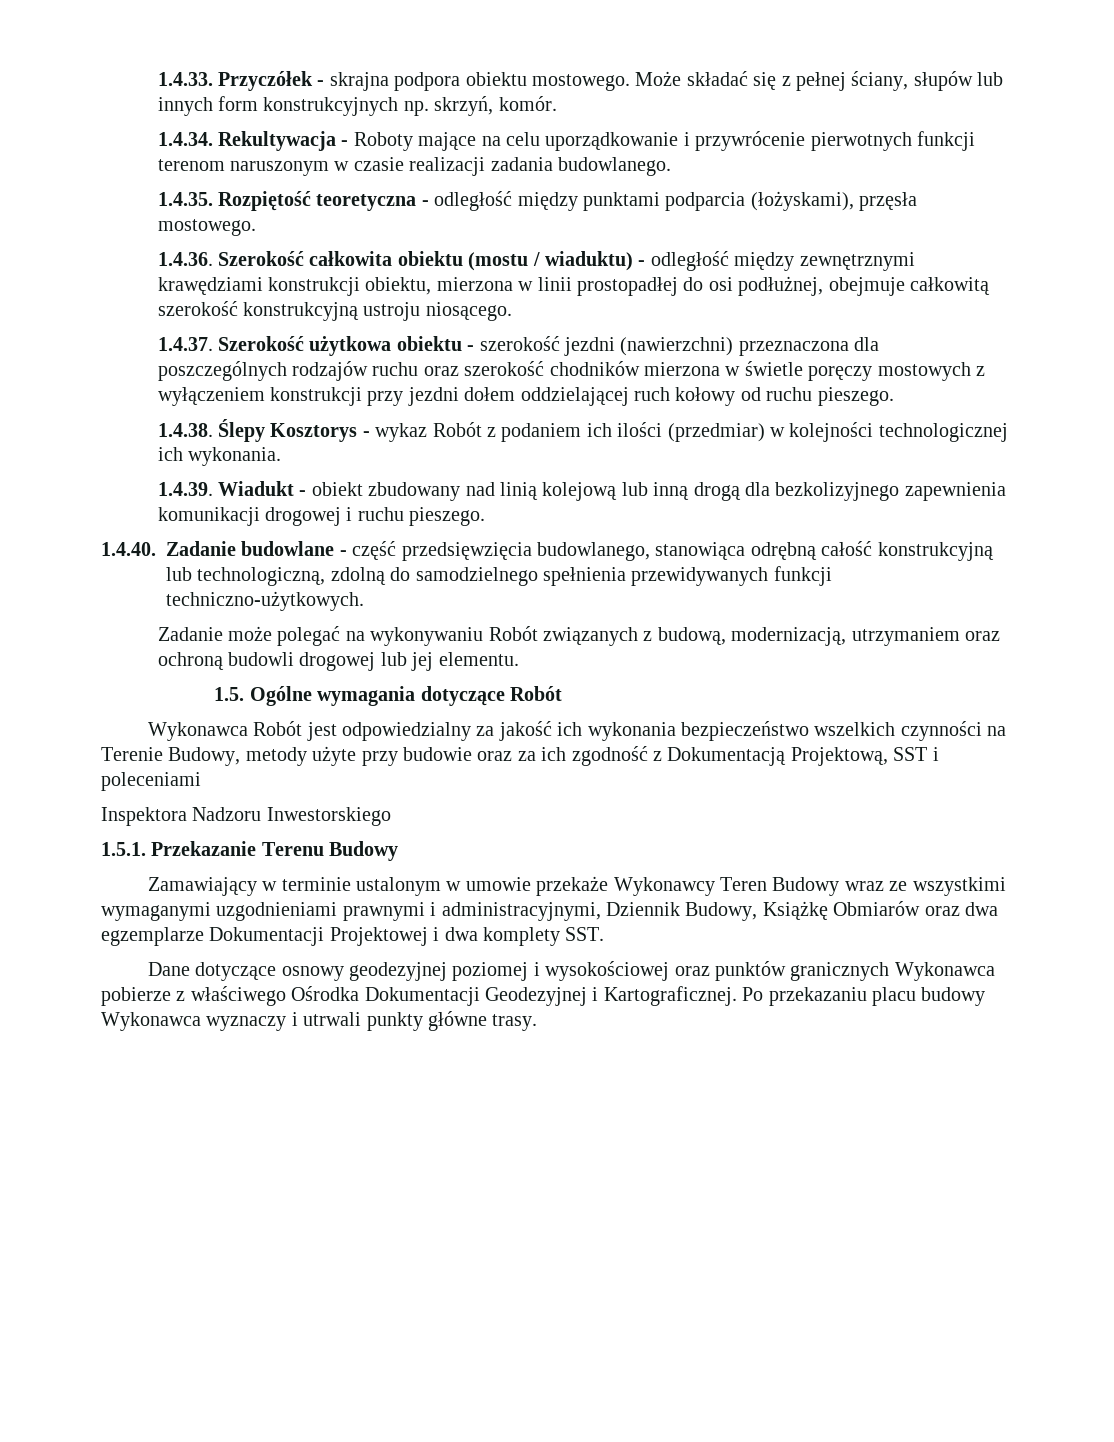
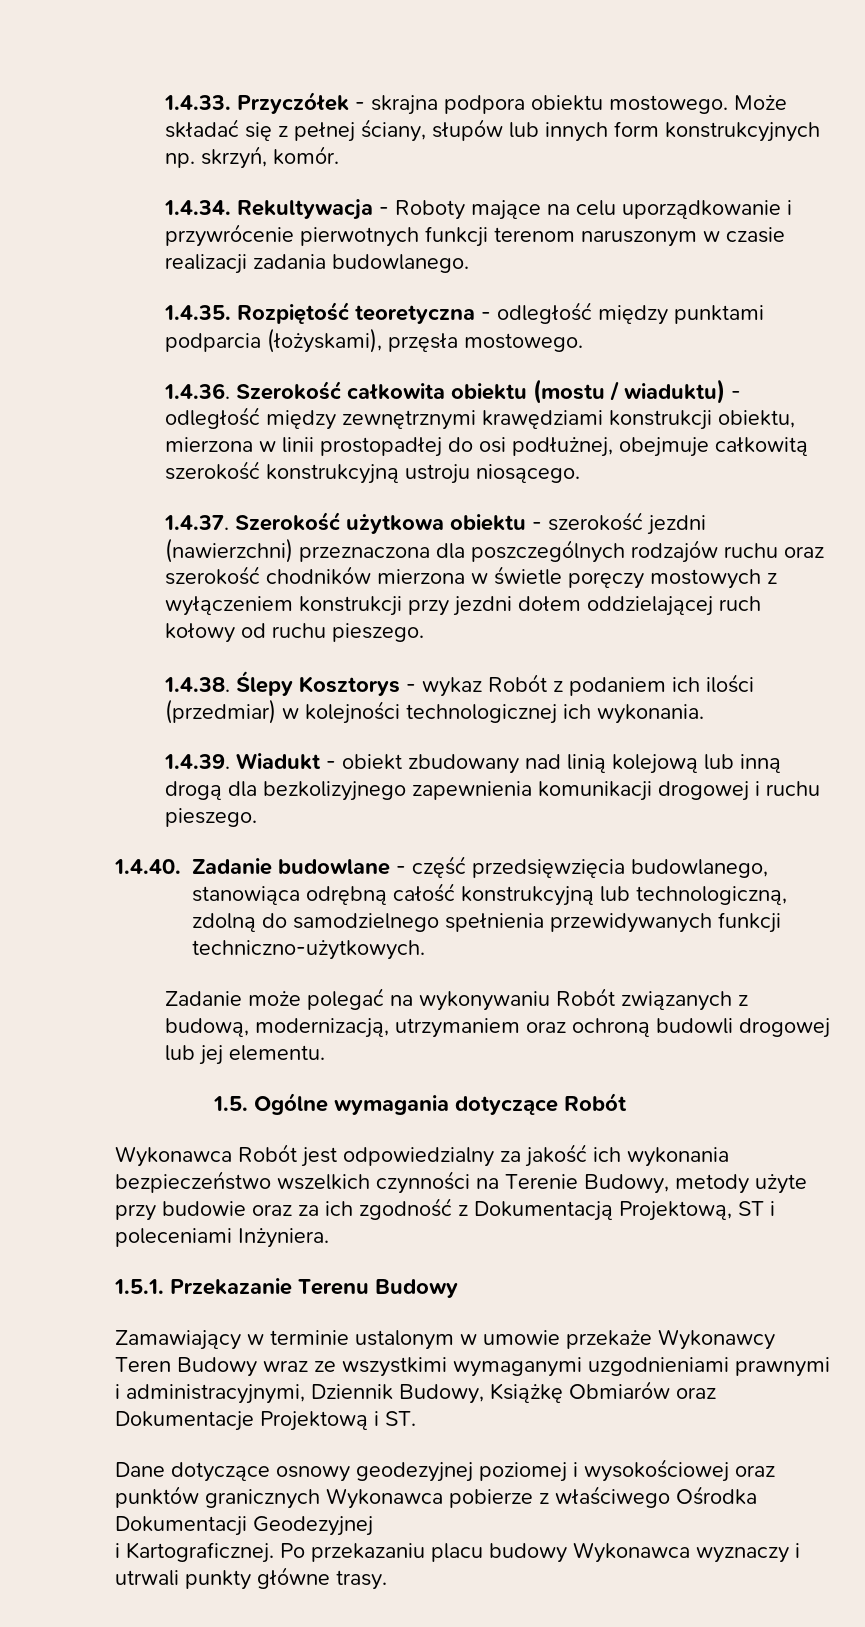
[893,747,928,761] SST -> [738,1201,764,1216] ST
[101,807,391,826] // Inspektora Nadzoru Inwestorskiego -> [238,1228,329,1248] Inżyniera.
[964,902,998,916] [101,927,605,946] dwa egzemplarze Dokumentacji Projektowej i dwa komplety SST. -> [115,1411,416,1431] Dokumentacje Projektową i ST.
(587, 996) none -> (373, 1526) //

